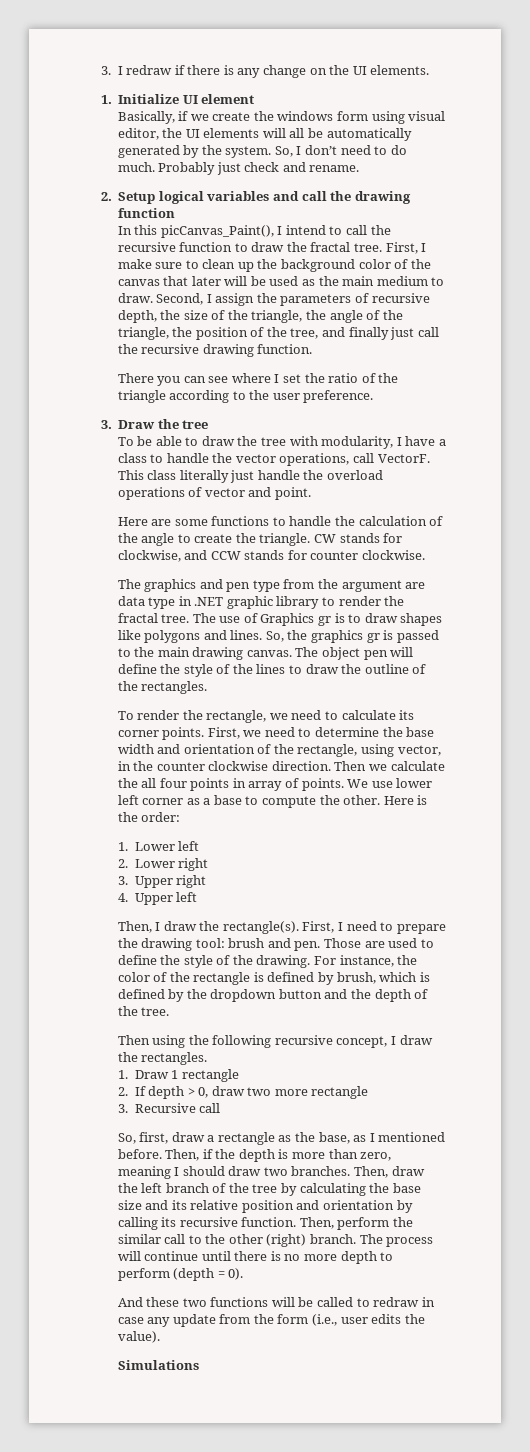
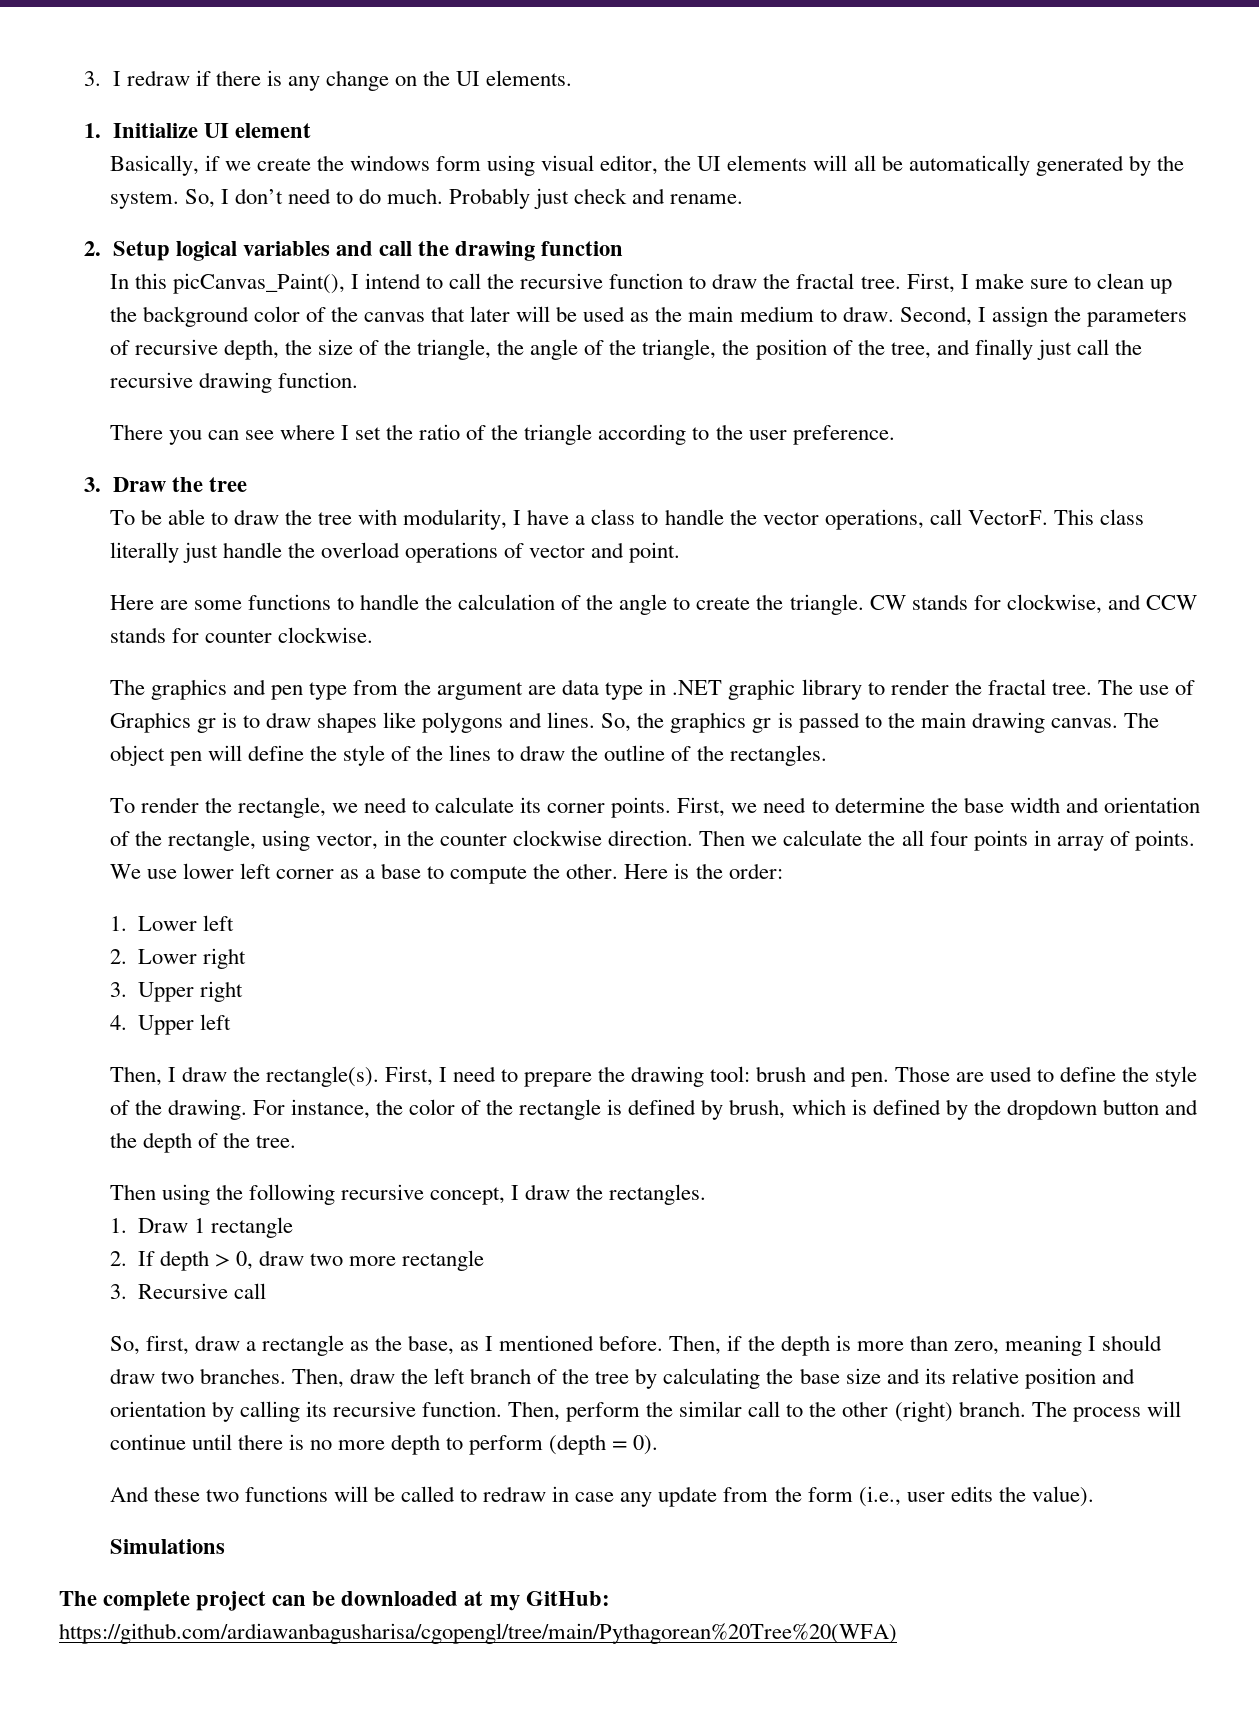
(199, 1365) none -> [59,1591,610,1611] [59,1623,897,1644] // The complete project can be downloaded at my GitHub: https://github.com/ardiawanbagusharisa/cgopengl/tree/main/Pythagorean%20Tree%20(WFA)

